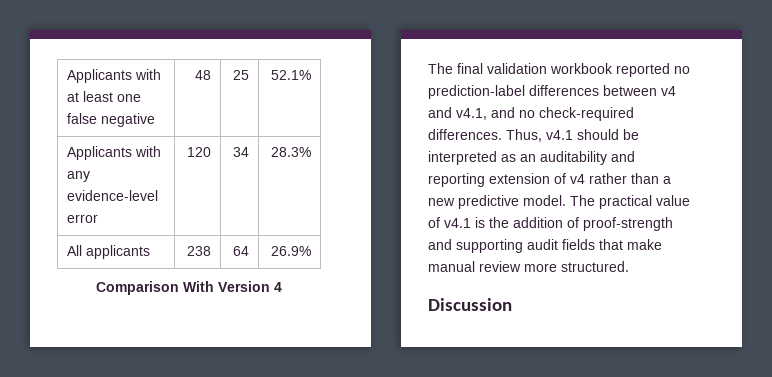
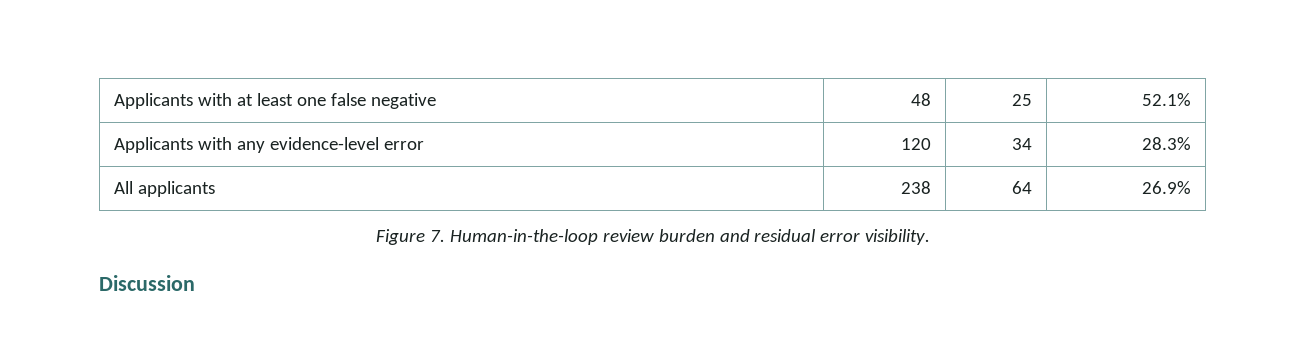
[96,281,282,295] [428,63,690,77] [428,85,676,99] [428,107,634,121] [428,129,639,142] [428,151,635,165] [428,173,671,187] [428,195,690,209] [428,217,673,231] [428,239,662,253] [428,261,629,272] Comparison With Version 4 // The final validation workbook reported no prediction-label differences between v4 and v4.1, and no check-required differences. Thus, v4.1 should be interpreted as an auditability and reporting extension of v4 rather than a new predictive model. The practical value of v4.1 is the addition of proof-strength and supporting audit fields that make manual review more structured. -> [375,229,931,245] Figure 7. Human-in-the-loop review burden and residual error visibility.

